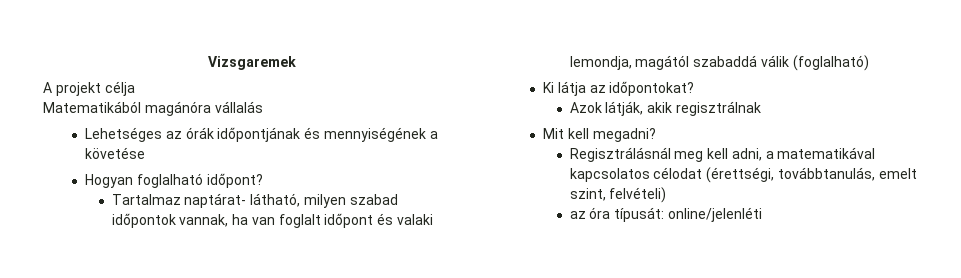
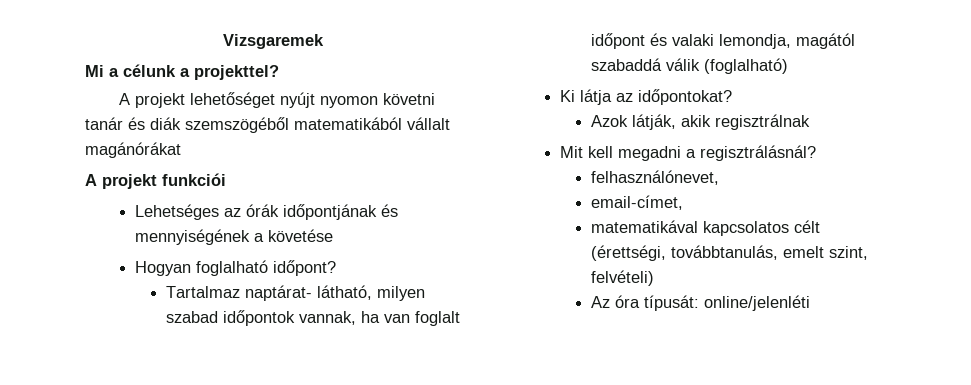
[43,81,135,96] [43,101,263,116] A projekt célja // Matematikából magánóra vállalás -> [85,64,279,80] [118,92,435,108] [85,117,450,133] [85,142,181,158] [85,173,226,189] Mi a célunk a projekttel? // A projekt lehetőséget nyújt nyomon követni tanár és diák szemszögéből matematikából vállalt magánórákat // A projekt funkciói
[592,128,656,142] [569,147,774,162] megadni? // Regisztrálásnál meg kell adni, a -> [617,145,816,161] [590,170,719,185] [590,195,683,210] megadni a regisztrálásnál? // felhasználónevet, // email-címet, //
[653,167,703,179] célodat -> [793,220,820,233] célt
[569,211,586,219] az -> [590,296,610,308] Az

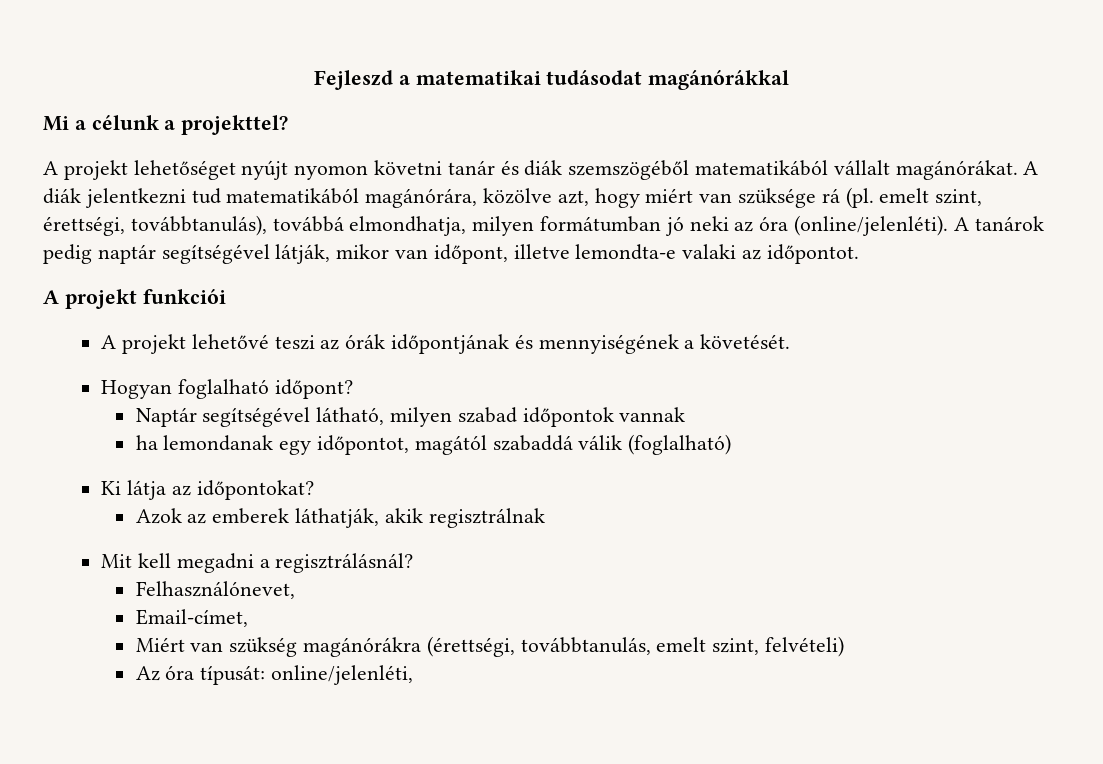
[223,34,324,49] Vizsgaremek -> [313,70,790,90] Fejleszd a matematikai tudásodat magánórákkal
[85,142,181,158] magánórákat -> [895,160,1039,180] [43,187,983,208] [43,215,1044,236] [43,244,859,264] magánórákat. A diák jelentkezni tud matematikából magánórára, közölve azt, hogy miért van szüksége rá (pl. emelt szint, érettségi, továbbtanulás), továbbá elmondhatja, milyen formátumban jó neki az óra (online/jelenléti). A tanárok pedig naptár segítségével látják, mikor van időpont, illetve lemondta-e valaki az időpontot.
[134,204,219,220] Lehetséges -> [101,334,315,354] A projekt lehetővé teszi
[267,229,333,242] követése -> [700,334,791,349] követését.
[165,285,312,301] Tartalmaz naptárat- -> [135,407,311,427] Naptár segítségével
[298,311,460,326] [590,33,791,49] vannak, ha van foglalt időpont és valaki lemondja, -> [619,407,686,422] [135,435,410,455] vannak // ha lemondanak egy időpontot,
[631,114,676,130] látják, -> [187,508,380,528] az emberek láthatják,
[590,170,719,185] [590,195,683,210] [590,220,820,236] felhasználónevet, // email-címet, // matematikával kapcsolatos célt -> [135,581,295,599] [135,609,248,627] [135,637,422,657] Felhasználónevet, // Email-címet, // Miért van szükség magánórákra
[703,295,810,311] online/jelenléti -> [271,665,414,685] online/jelenléti,

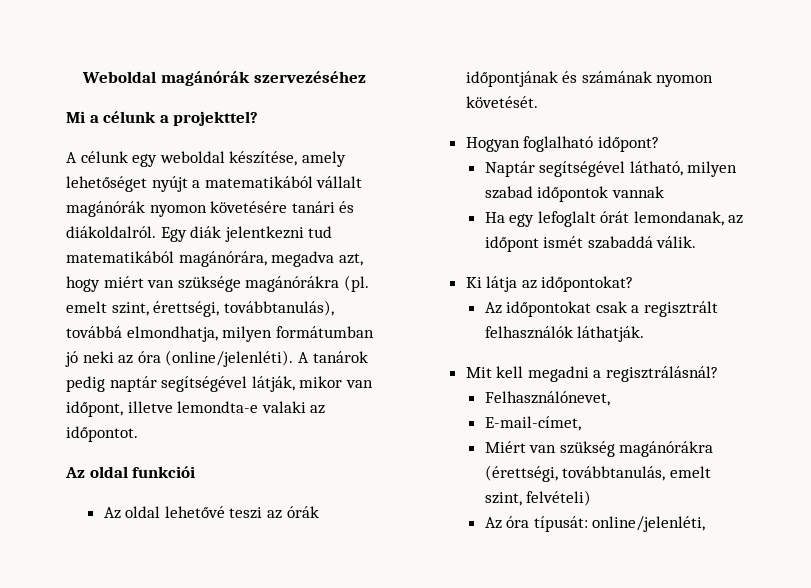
[313,70,790,90] Fejleszd a matematikai tudásodat magánórákkal -> [82,71,366,86] Weboldal magánórák szervezéséhez
[63,160,1039,180] projekt lehetőséget nyújt nyomon követni tanár és diák szemszögéből matematikából vállalt magánórákat. A -> [80,151,346,167] [66,176,363,192] [66,201,355,217] [66,226,187,242] célunk egy weboldal készítése, amely lehetőséget nyújt a matematikából vállalt magánórák nyomon követésére tanári és diákoldalról. Egy
[483,188,553,204] közölve -> [271,251,335,267] megadva
[821,188,840,203] rá -> [245,276,340,292] magánórákra
[43,289,137,309] A projekt -> [65,466,128,478] Az oldal
[101,334,186,354] A projekt -> [103,506,161,519] Az oldal
[538,334,695,354] mennyiségének a -> [581,71,714,87] számának nyomon
[135,434,732,455] [101,480,314,500] [135,508,545,528] ha lemondanak egy időpontot, magától szabaddá válik (foglalható) // Ki látja az időpontokat? // Azok az emberek láthatják, akik regisztrálnak -> [484,211,744,227] [484,236,697,252] [465,276,634,292] [484,301,718,317] [484,326,645,342] Ha egy lefoglalt órát lemondanak, az időpont ismét szabaddá válik. // Ki látja az időpontokat? // Az időpontokat csak a regisztrált felhasználók láthatják.
[135,609,248,627] Email-címet, -> [484,416,581,431] E-mail-címet,

